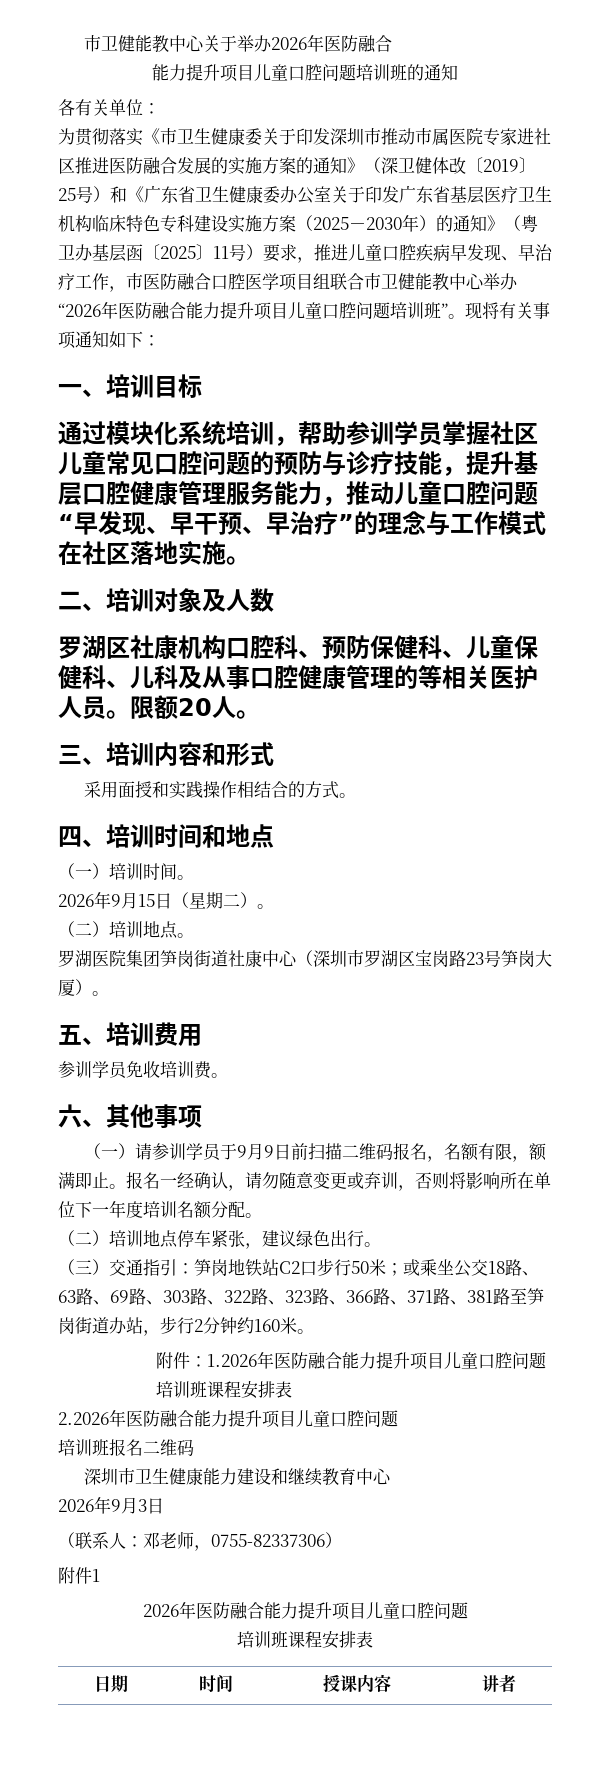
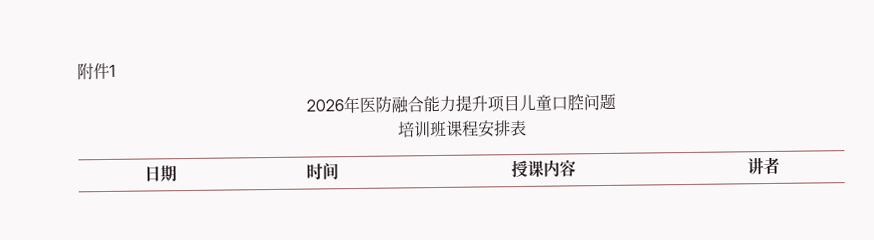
[83,34,392,53] [152,64,458,82] [58,99,160,116] [58,128,551,146] [58,157,536,175] [58,185,552,204] [58,214,538,233] [58,244,553,263] [58,273,518,292] [58,301,550,320] [58,331,160,349] [58,374,202,398] [58,421,538,446] [58,451,538,476] [58,481,538,506] [58,511,546,535] [58,541,250,565] [58,588,274,612] [58,635,538,660] [58,665,538,690] [58,695,260,720] [58,742,274,766] [83,781,356,799] [58,824,274,848] [58,863,194,880] [58,891,274,909] [58,921,194,939] [58,950,552,968] [58,979,109,996] [58,1022,202,1046] [58,1061,228,1079] [58,1104,202,1128] [83,1143,547,1162] [58,1172,551,1191] [58,1200,262,1219] [58,1230,381,1249] [58,1258,539,1277] [58,1288,544,1305] [58,1316,314,1336] [156,1351,547,1370] [156,1381,293,1399] [58,1409,398,1428] [58,1439,194,1456] [83,1468,391,1486] [58,1496,164,1514] [58,1531,342,1551] 市卫健能教中心关于举办2026年医防融合 // 能力提升项目儿童口腔问题培训班的通知 // 各有关单位： // 为贯彻落实《市卫生健康委关于印发深圳市推动市属医院专家进社区推进医防融合发展的实施方案的通知》（深卫健体改〔2019〕25号）和《广东省卫生健康委办公室关于印发广东省基层医疗卫生机构临床特色专科建设实施方案（2025－2030年）的通知》（粤卫办基层函〔2025〕11号）要求，推进儿童口腔疾病早发现、早治疗工作，市医防融合口腔医学项目组联合市卫健能教中心举办“2026年医防融合能力提升项目儿童口腔问题培训班”。现将有关事项通知如下： // 一、培训目标 // 通过模块化系统培训，帮助参训学员掌握社区儿童常见口腔问题的预防与诊疗技能，提升基层口腔健康管理服务能力，推动儿童口腔问题“早发现、早干预、早治疗”的理念与工作模式在社区落地实施。 // 二、培训对象及人数 // 罗湖区社康机构口腔科、预防保健科、儿童保健科、儿科及从事口腔健康管理的等相关医护人员。限额20人。 // 三、培训内容和形式 // 采用面授和实践操作相结合的方式。 // 四、培训时间和地点 // （一）培训时间。 // 2026年9月15日（星期二）。 // （二）培训地点。 // 罗湖医院集团笋岗街道社康中心（深圳市罗湖区宝岗路23号笋岗大厦）。 // 五、培训费用 // 参训学员免收培训费。 // 六、其他事项 // （一）请参训学员于9月9日前扫描二维码报名，名额有限，额满即止。报名一经确认，请勿随意变更或弃训，否则将影响所在单位下一年度培训名额分配。 // （二）培训地点停车紧张，建议绿色出行。 // （三）交通指引：笋岗地铁站C2口步行50米；或乘坐公交18路、63路、69路、303路、322路、323路、366路、371路、381路至笋岗街道办站，步行2分钟约160米。 // 附件：1.2026年医防融合能力提升项目儿童口腔问题培训班课程安排表 // 2.2026年医防融合能力提升项目儿童口腔问题 // 培训班报名二维码 // 深圳市卫生健康能力建设和继续教育中心 // 2026年9月3日 // （联系人：邓老师，0755-82337306） // -> (77, 72) none

